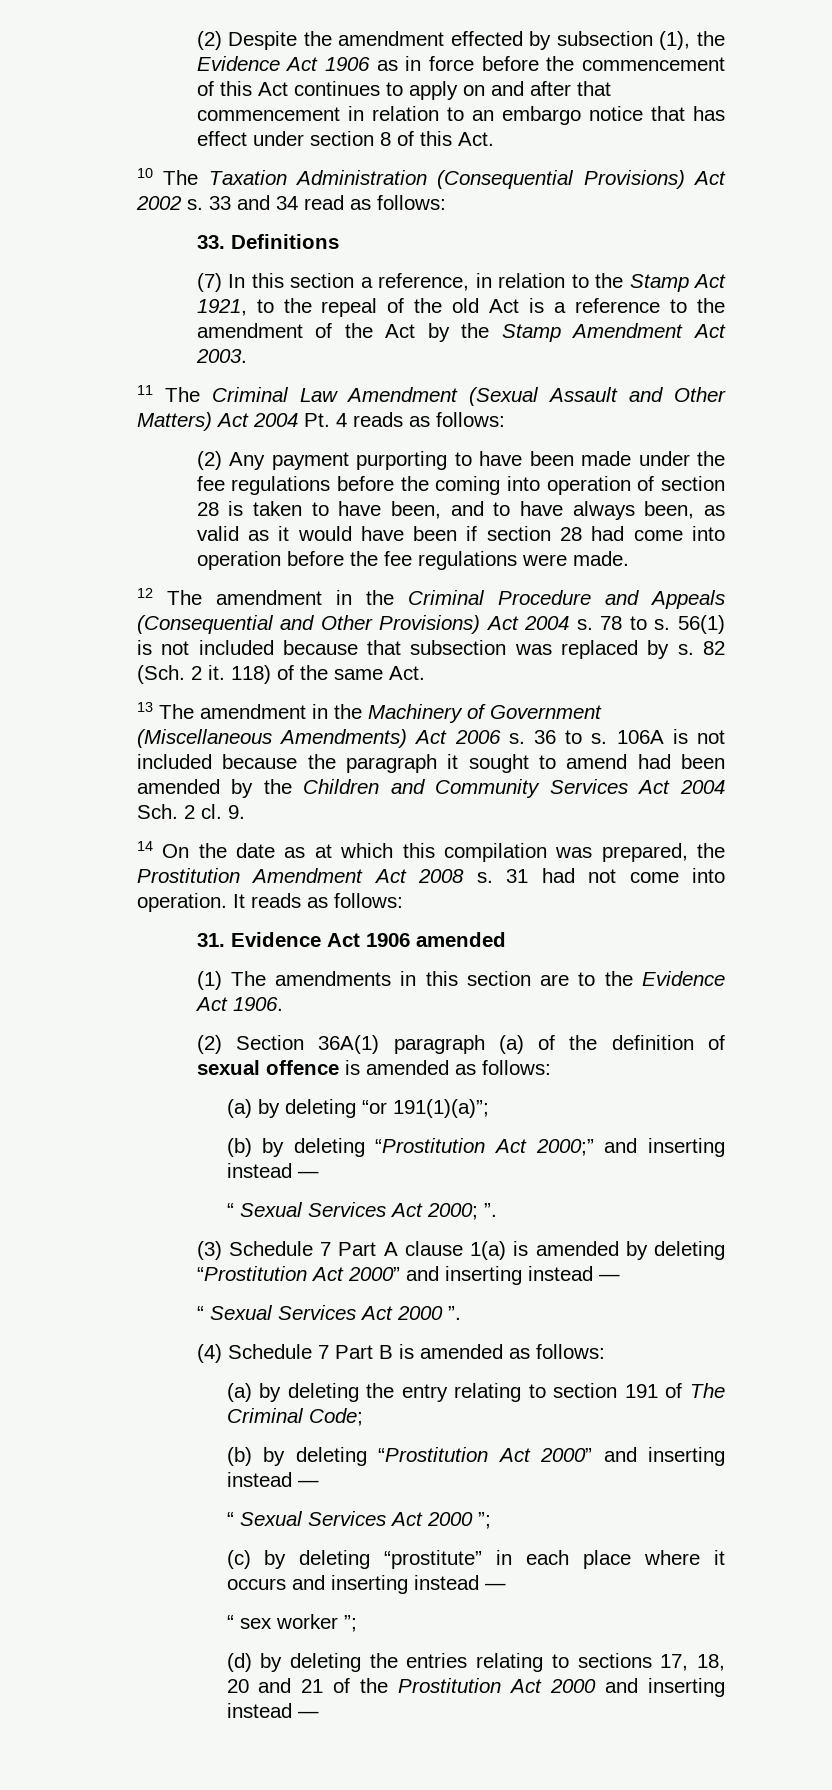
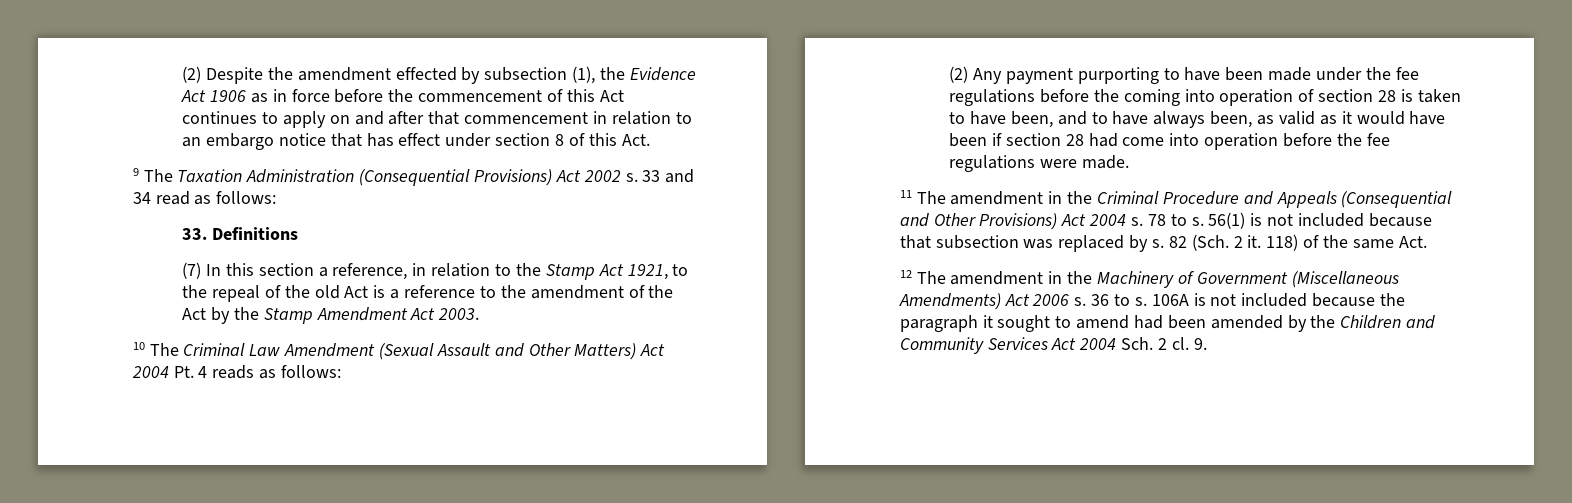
[136,168,153,178] 10 -> [132,168,139,176] 9
[136,385,153,395] 11 -> [132,342,145,350] 10
[136,588,153,598] 12 -> [899,190,912,198] 11
[136,702,153,712] 13 -> [899,270,912,278] 12
[136,841,726,862] [136,868,725,883] [136,893,403,912] [196,932,506,947] [196,971,726,990] [194,997,283,1011] [196,1035,725,1054] [196,1060,551,1075] [226,1099,489,1118] [226,1138,725,1157] [226,1163,319,1178] [226,1202,497,1220] [196,1241,726,1260] [196,1266,620,1285] [196,1305,461,1320] [196,1344,605,1363] [226,1383,725,1402] [226,1408,363,1426] [226,1447,725,1466] [226,1472,319,1487] [226,1511,491,1529] [226,1550,725,1569] [226,1575,506,1594] [226,1614,357,1632] [226,1653,725,1672] [226,1678,726,1697] [226,1703,319,1718] // 14 On the date as at which this compilation was prepared, the Prostitution Amendment Act 2008 s. 31 had not come into operation. It reads as follows: // 31. Evidence Act 1906 amended // (1) The amendments in this section are to the Evidence Act 1906. // (2) Section 36A(1) paragraph (a) of the definition of sexual offence is amended as follows: // (a) by deleting “or 191(1)(a)”; // (b) by deleting “Prostitution Act 2000;” and inserting instead — // “ Sexual Services Act 2000; ”. // (3) Schedule 7 Part A clause 1(a) is amended by deleting “Prostitution Act 2000” and inserting instead — // “ Sexual Services Act 2000 ”. // (4) Schedule 7 Part B is amended as follows: // (a) by deleting the entry relating to section 191 of The Criminal Code; // (b) by deleting “Prostitution Act 2000” and inserting instead — // “ Sexual Services Act 2000 ”; // (c) by deleting “prostitute” in each place where it occurs and inserting instead — // “ sex worker ”; // (d) by deleting the entries relating to sections 17, 18, 20 and 21 of the Prostitution Act 2000 and inserting instead — -> (1207, 344) none

